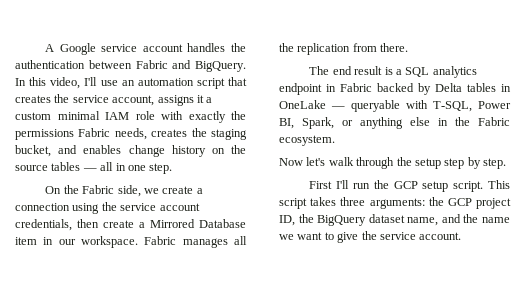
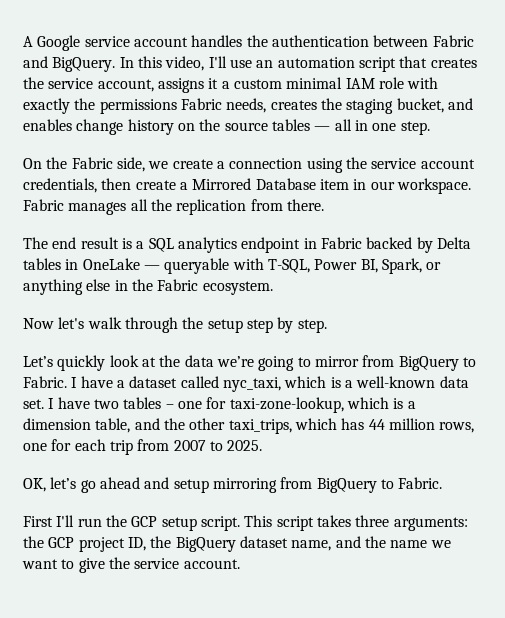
(506, 163) none -> [23,355,476,371] [23,376,469,392] [23,397,416,413] [23,418,475,434] [23,439,263,455] [23,477,443,493] // Let’s quickly look at the data we’re going to mirror from BigQuery to Fabric. I have a dataset called nyc_taxi, which is a well-known data set. I have two tables – one for taxi-zone-lookup, which is a dimension table, and the other taxi_trips, which has 44 million rows, one for each trip from 2007 to 2025. // OK, let’s go ahead and setup mirroring from BigQuery to Fabric.

